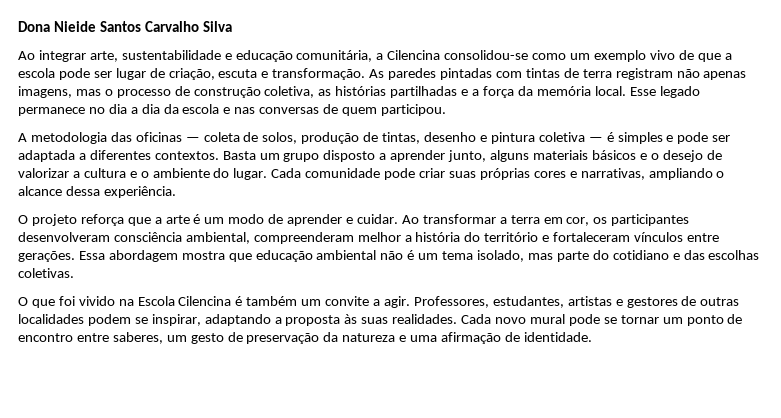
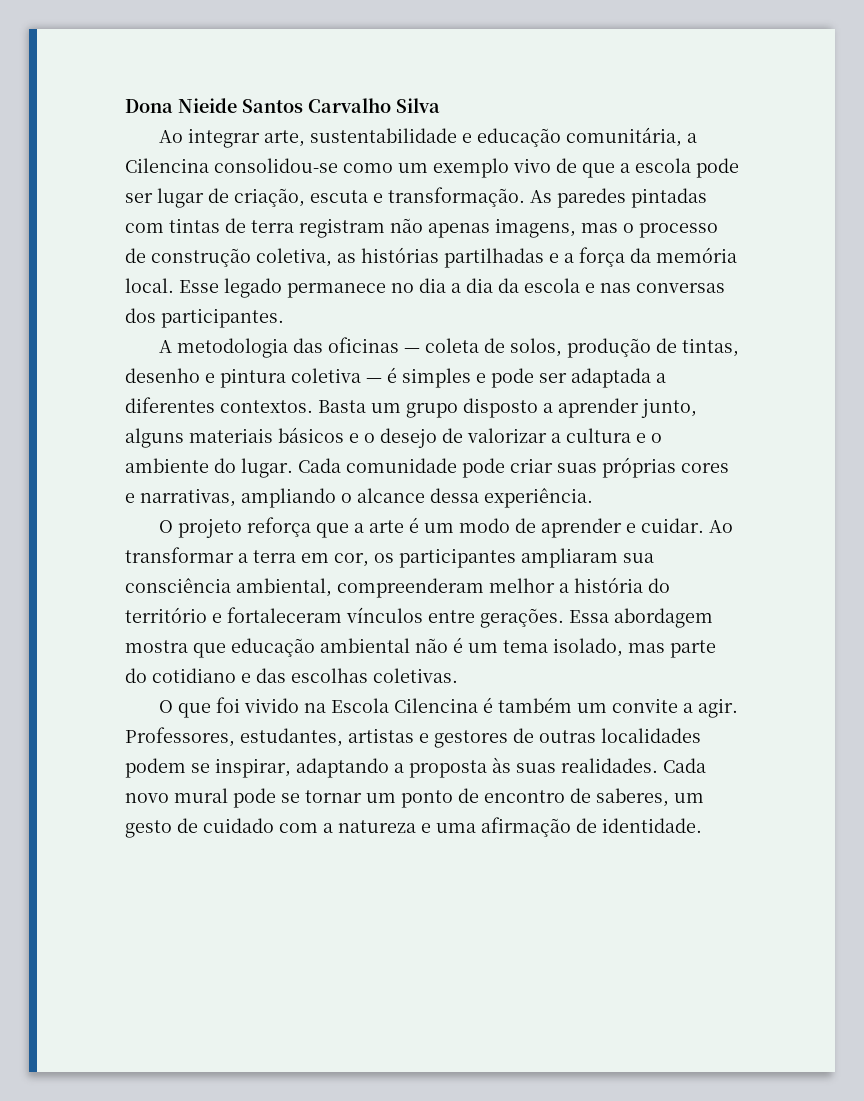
[323,104,446,116] de quem participou. -> [125,308,284,328] dos participantes.
[18,232,110,242] desenvolveram -> [521,548,654,568] ampliaram sua
[76,333,109,342] entre -> [570,788,591,803] de
[246,332,339,344] preservação da -> [203,818,333,833] cuidado com a

